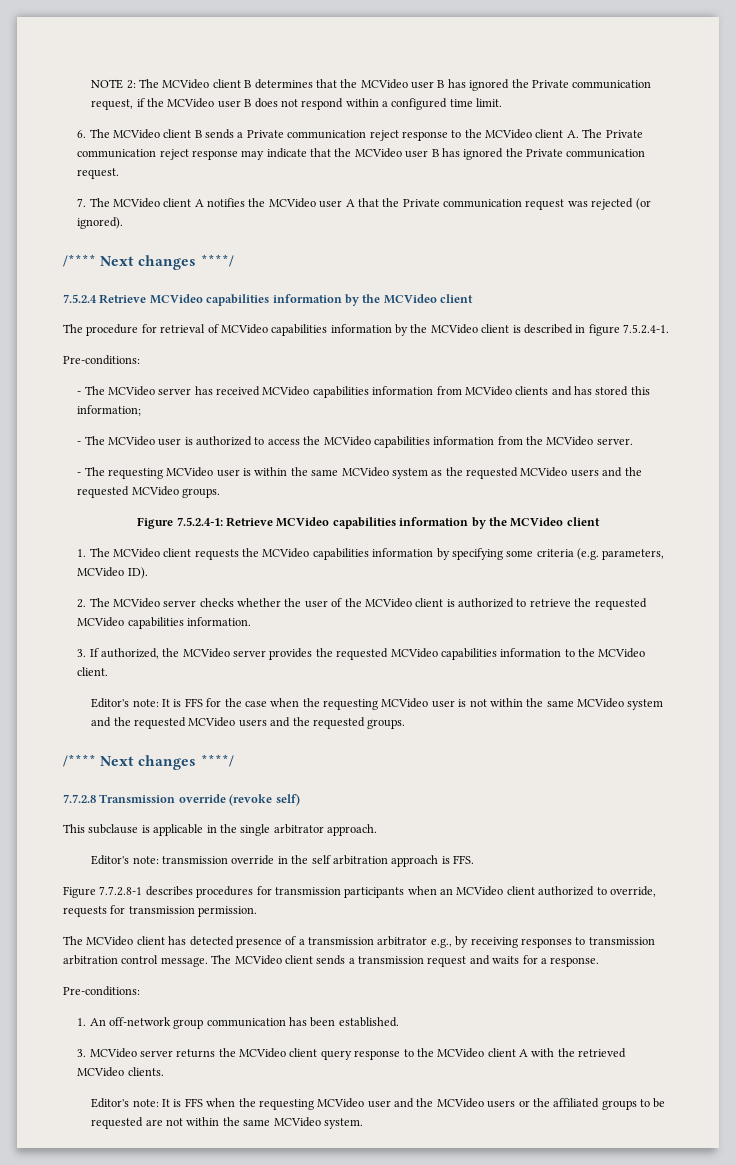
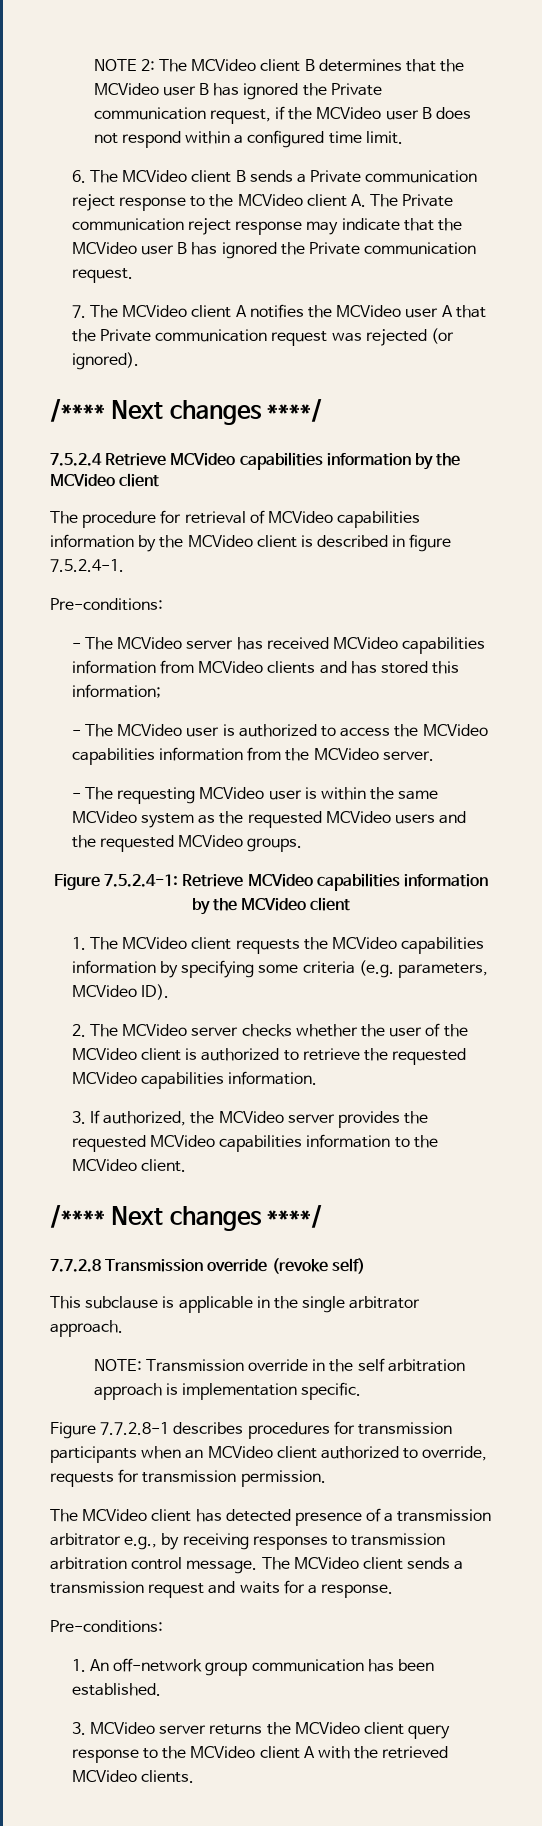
[91,698,664,710] [91,717,406,729] // Editor's note: It is FFS for the case when the requesting MCVideo user is not within the same MCVideo system and the requested MCVideo users and the requested groups. -> (187, 1165) none
[91,855,229,865] Editor's note: transmission -> [93,1359,244,1372] NOTE: Transmission
[453,855,475,864] FFS. -> [182,1382,362,1400] implementation specific.
[91,1098,666,1110] [91,1117,363,1129] // Editor's note: It is FFS when the requesting MCVideo user and the MCVideo users or the affiliated groups to be requested are not within the same MCVideo system. -> (195, 1776) none

